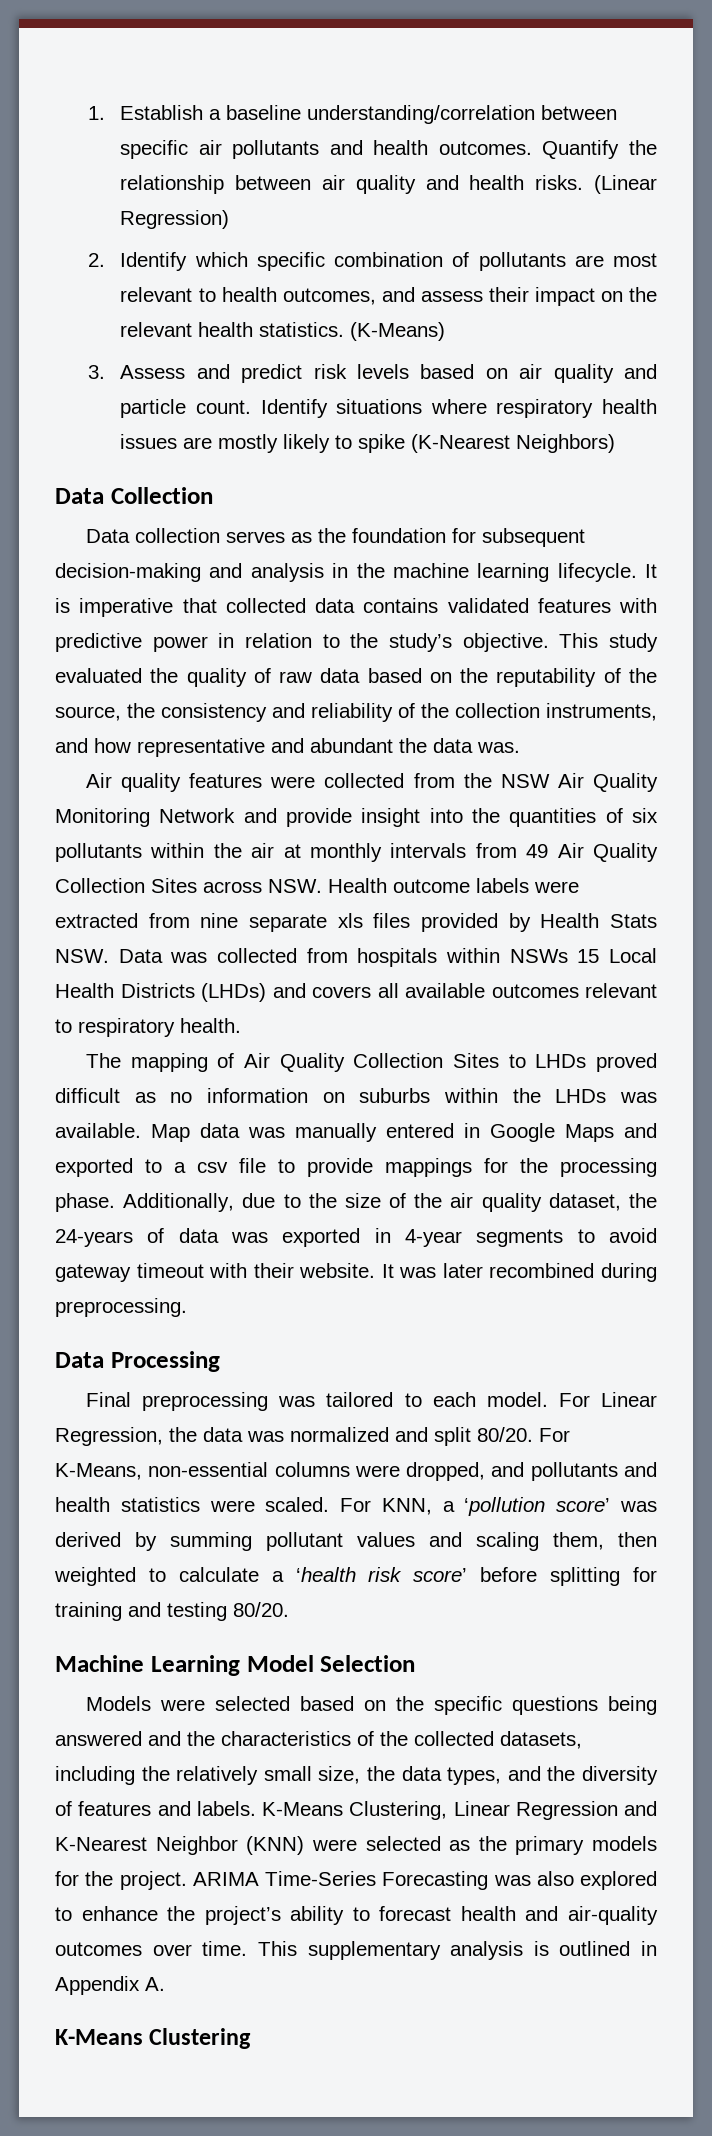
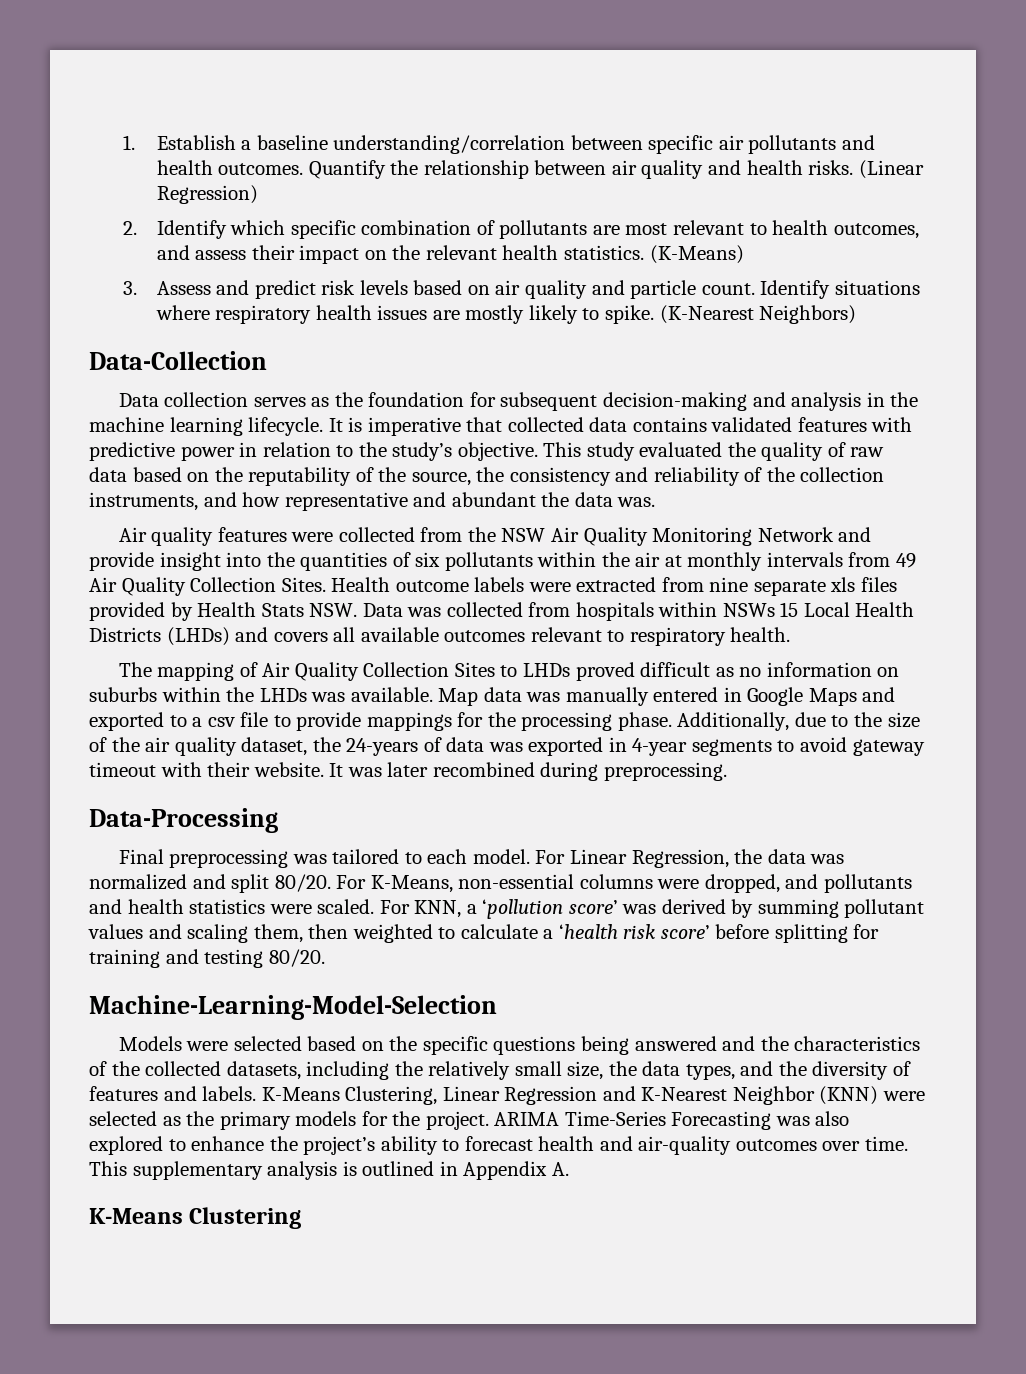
[358,434,406,453] spike -> [605,305,655,324] spike.
[55,487,213,504] Data Collection -> [89,351,267,370] Data-Collection
[151,878,322,893] Sites across NSW. -> [281,577,326,592] Sites.
[55,1351,220,1372] Data Processing -> [89,808,278,833] Data-Processing
[55,1655,416,1676] Machine Learning Model Selection -> [89,995,497,1020] Machine-Learning-Model-Selection

